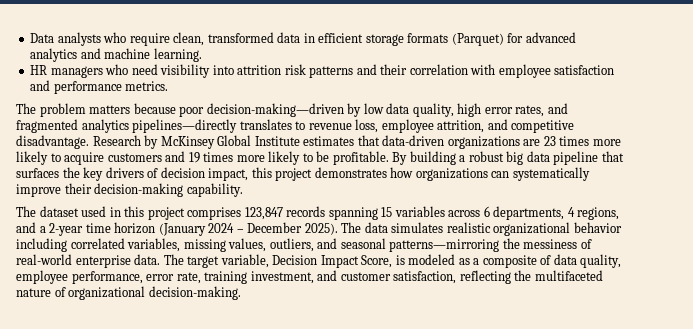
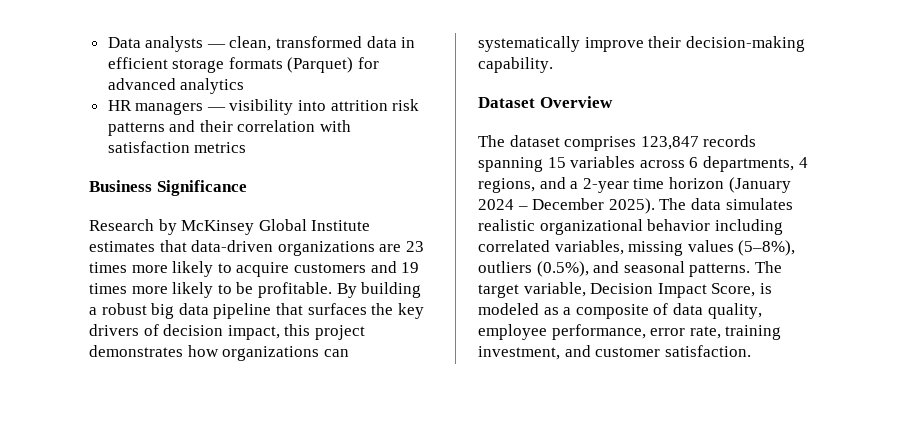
[103,32,170,46] who require -> [206,44,226,48] —
[80,48,202,62] and machine learning. -> (245, 86) none
[105,64,158,75] who need -> [206,107,226,111] —
[498,64,615,78] [30,80,169,94] [16,103,568,117] [16,119,575,133] [16,135,89,149] employee satisfaction and performance metrics. // The problem matters because poor decision-making—driven by low data quality, high error rates, and fragmented analytics pipelines—directly translates to revenue loss, employee attrition, and competitive disadvantage. -> [107,141,247,153] [89,180,247,196] satisfaction metrics // Business Significance //
(243, 190) none -> [478,96,613,108] // Dataset Overview
[81,206,185,220] used in this project -> (560, 141) none
[228,238,592,252] [16,254,161,268] values, outliers, and seasonal patterns—mirroring the messiness of real-world enterprise data. -> [687,240,796,256] [478,261,751,277] values (5–8%), outliers (0.5%), and seasonal patterns.
[393,270,603,284] [16,286,241,300] satisfaction, reflecting the multifaceted nature of organizational decision-making. -> [664,345,751,357] satisfaction.

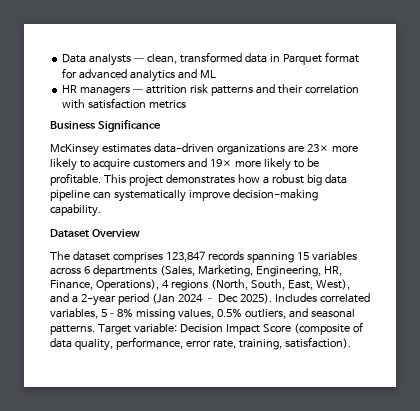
[107,57,354,73] efficient storage formats (Parquet) -> [282,52,359,65] Parquet format
(245, 86) none -> [178,69,216,79] and ML
[229,99,327,115] visibility into -> (144, 91) none
[89,219,371,235] [89,240,187,252] Research by McKinsey Global Institute estimates that -> [50,144,151,156] McKinsey estimates
[405,241,424,252] [89,262,127,273] 23 times -> [306,144,329,152] 23×
[401,262,420,273] [89,283,127,294] 19 times -> [209,159,232,167] 19×
[336,282,422,298] By building -> [103,174,260,187] This project demonstrates how
[275,303,424,319] [89,324,365,340] [89,345,320,361] that surfaces the key drivers of decision impact, this project demonstrates how organizations -> (90, 195) none
[648,36,682,48] their -> (230, 195) none
[702,156,808,172] [478,177,791,193] [478,198,793,214] [478,219,783,235] [478,240,796,256] [478,261,782,277] [478,282,772,298] [478,303,649,319] departments, 4 regions, and a 2-year time horizon (January 2024 – December 2025). The data simulates realistic organizational behavior including correlated variables, missing values (5–8%), outliers (0.5%), and seasonal patterns. The target variable, Decision Impact Score, is modeled as a composite -> [92,265,342,277] [50,279,350,291] [50,293,370,306] [50,308,355,320] [50,323,350,335] departments (Sales, Marketing, Engineering, HR, Finance, Operations), 4 regions (North, South, East, West), and a 2-year period (Jan 2024 – Dec 2025). Includes correlated variables, 5–8% missing values, 0.5% outliers, and seasonal patterns. Target variable: Decision Impact Score (composite
[478,324,547,340] employee -> (113, 345) none
[725,325,782,340] [478,345,751,360] training investment, and customer satisfaction. -> [238,337,351,350] training, satisfaction).

